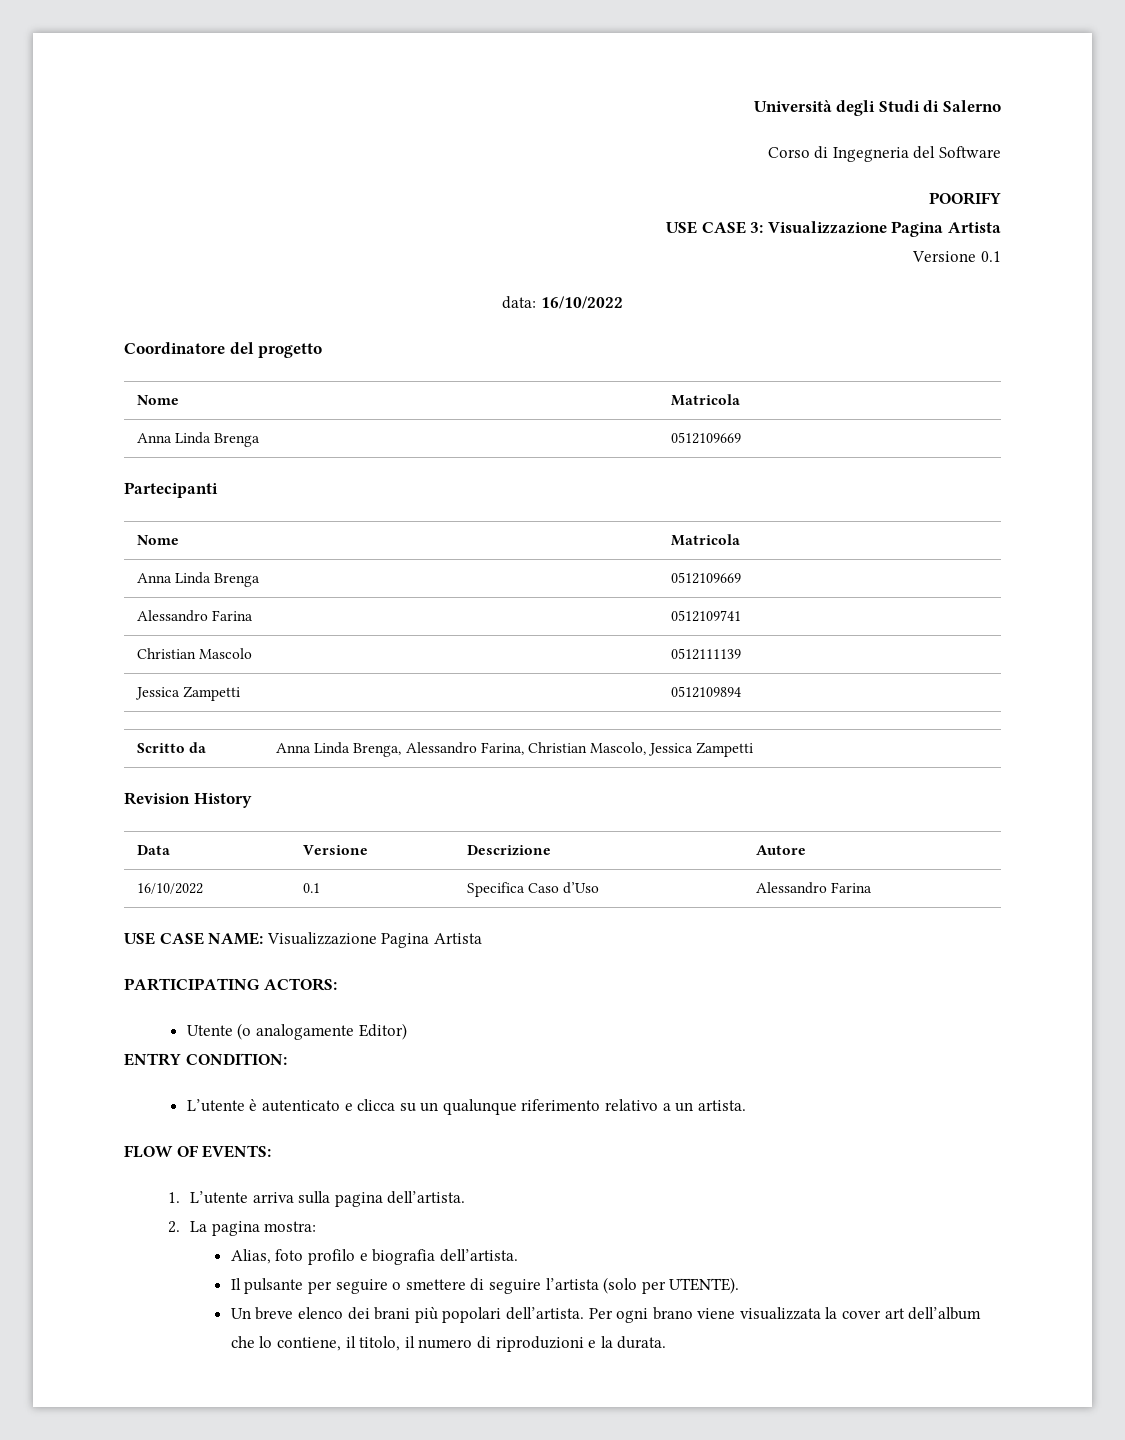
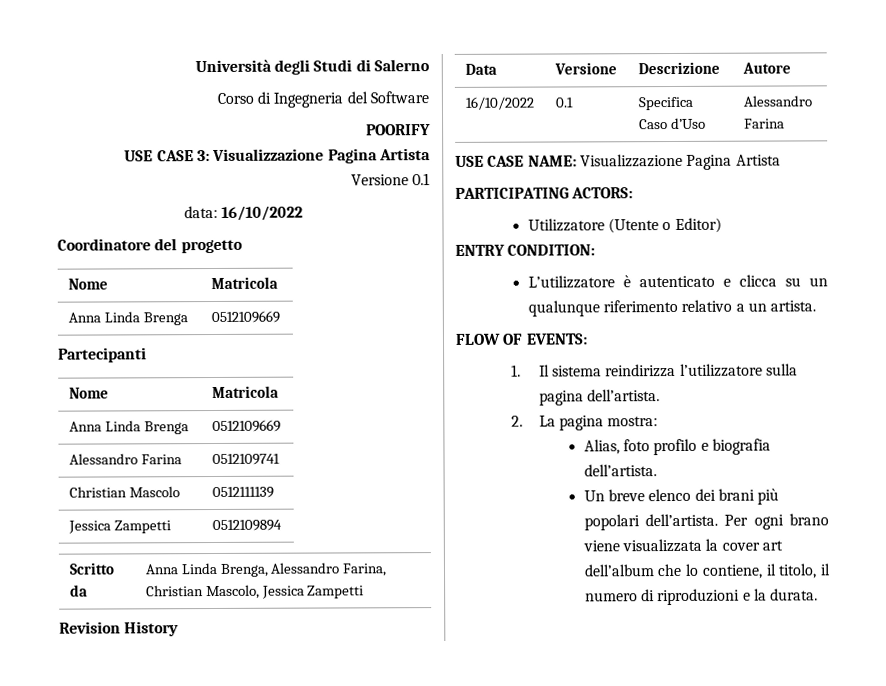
[186,1023,354,1040] Utente (o analogamente -> [527,218,672,234] Utilizzatore (Utente o
[186,1099,245,1112] L’utente -> [527,275,615,289] L’utilizzatore
[190,1191,294,1204] L’utente arriva -> [538,363,763,378] Il sistema reindirizza l’utilizzatore
[230,1277,740,1294] // Il pulsante per seguire o smettere di seguire l’artista (solo per UTENTE). -> (657, 470) none

